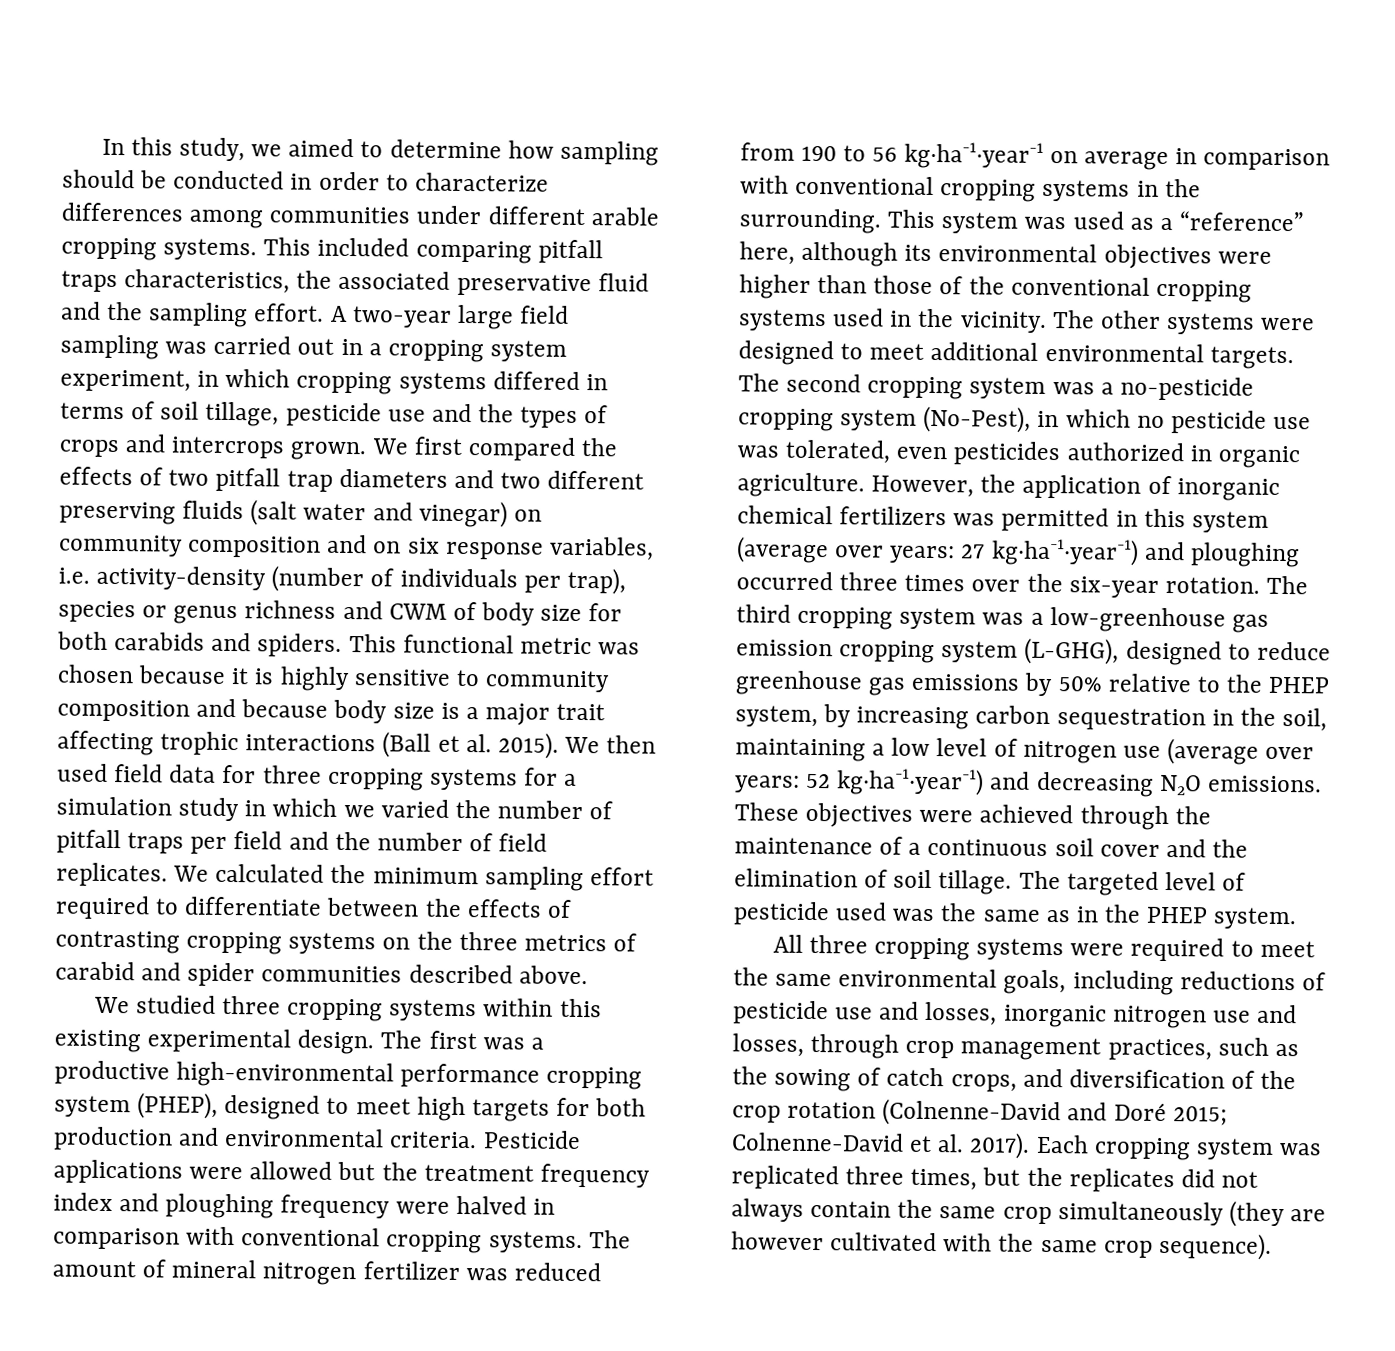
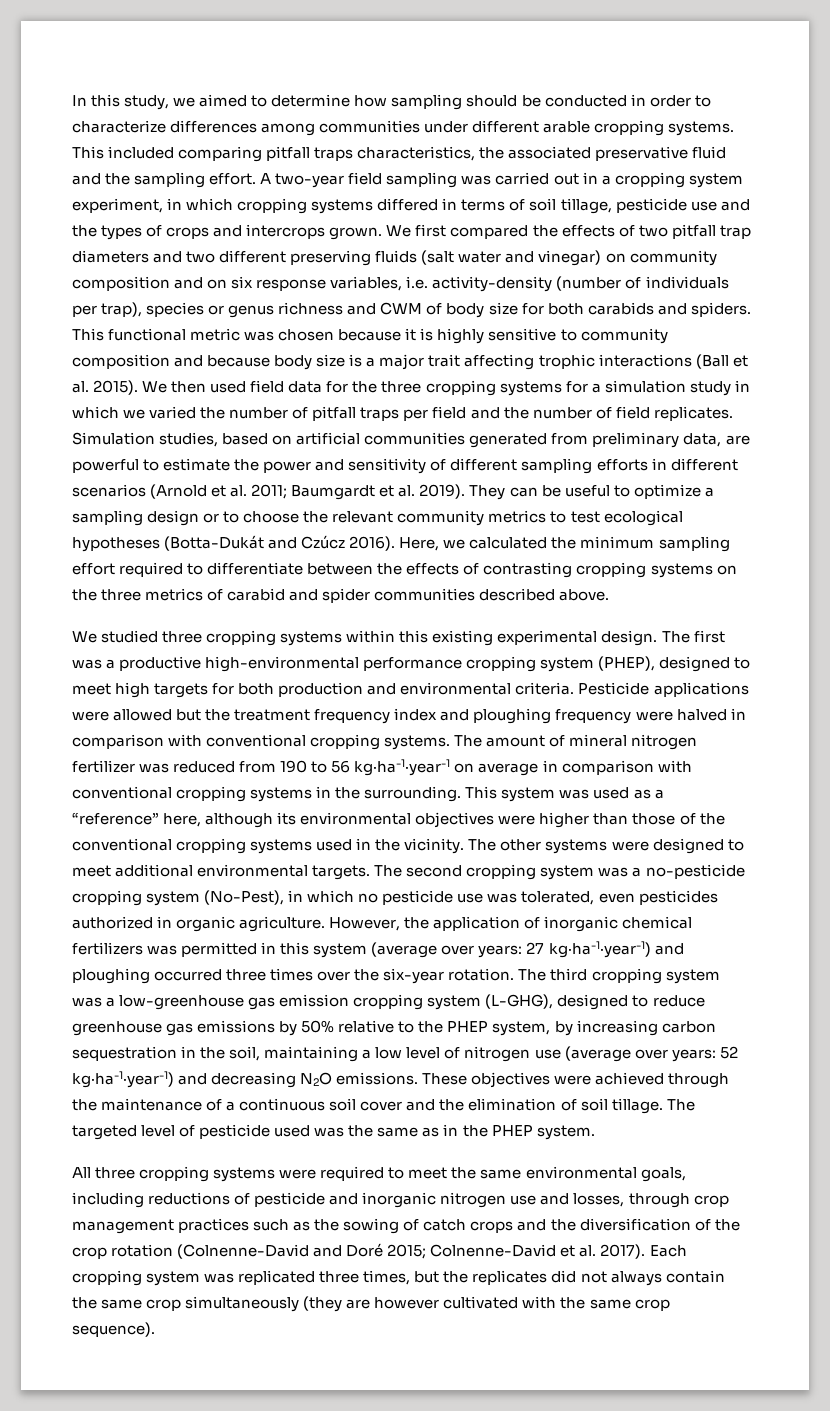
[456,304,514,330] large -> (345, 180) none
(257, 774) none -> [352,381,378,393] the
[173,865,210,882] We -> [72,432,750,448] [72,458,738,474] [72,484,714,500] [72,510,683,526] [72,535,466,552] Simulation studies, based on artificial communities generated from preliminary data, are powerful to estimate the power and sensitivity of different sampling efforts in different scenarios (Arnold et al. 2011; Baumgardt et al. 2019). They can be useful to optimize a sampling design or to choose the relevant community metrics to test ecological hypotheses (Botta-Dukát and Czúcz 2016). Here, we
[835,1001,998,1026] use and losses, -> [329,1193,359,1205] and
[1107,1038,1212,1061] practices, -> [178,1218,250,1233] practices
[950,1068,1063,1092] crops, and -> [470,1219,576,1233] crops and the

